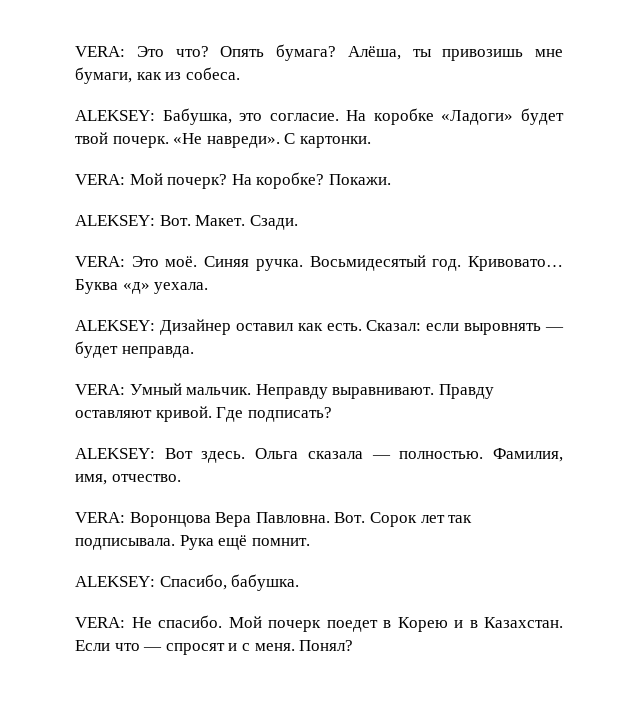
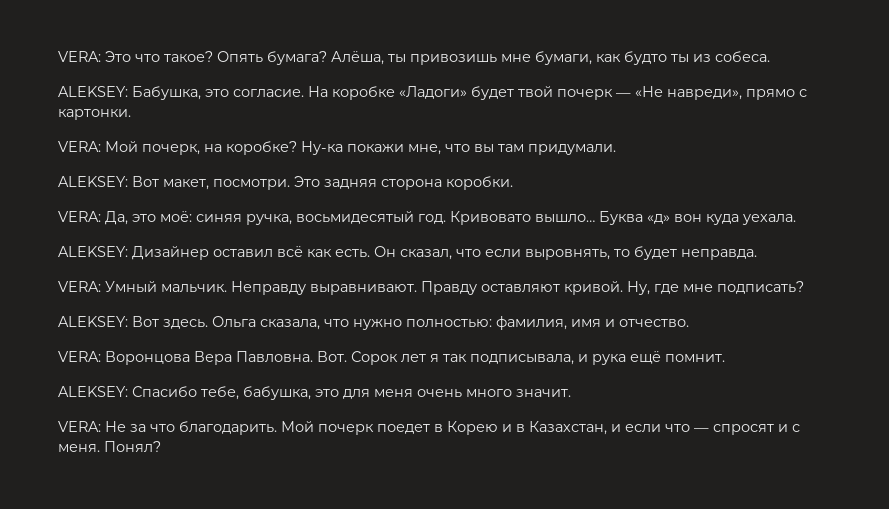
[75,46,209,57] VERA: Это что? -> [58,51,213,62] VERA: Это что такое?
(162, 76) none -> [624,51,689,65] будто ты
[112,133,371,148] [75,172,391,189] [75,215,298,230] [75,255,563,271] [75,279,150,294] почерк. «Не навреди». С картонки. // VERA: Мой почерк? На коробке? Покажи. // ALEKSEY: Вот. Макет. Сзади. // VERA: Это моё. Синяя ручка. Восьмидесятый год. Кривовато… Буква «д» -> [557,86,807,100] [58,109,131,120] [58,141,616,155] [58,176,513,190] [58,211,739,225] почерк — «Не навреди», прямо с картонки. // VERA: Мой почерк, на коробке? Ну-ка покажи мне, что вы там придумали. // ALEKSEY: Вот макет, посмотри. Это задняя сторона коробки. // VERA: Да, это моё: синяя ручка, восьмидесятый год. Кривовато вышло… Буква «д» вон куда
(294, 327) none -> [277,246,303,257] всё
[366,320,564,335] Сказал: если выровнять — -> [374,246,630,260] Он сказал, что если выровнять, то
[216,407,244,422] Где -> [627,281,713,295] Ну, где мне
[307,448,563,462] [75,474,107,485] сказала — полностью. Фамилия, имя, -> [260,316,615,330] сказала, что нужно полностью: фамилия, имя и
[448,515,473,523] [75,535,310,550] [75,574,300,591] так подписывала. Рука ещё помнит. // ALEKSEY: Спасибо, бабушка. -> [430,351,725,365] [58,386,571,400] я так подписывала, и рука ещё помнит. // ALEKSEY: Спасибо тебе, бабушка, это для меня очень много значит.
[158,615,222,628] спасибо. -> [130,421,277,435] за что благодарить.
[484,617,563,628] [75,640,110,651] Казахстан. Если -> [529,421,661,435] Казахстан, и если

